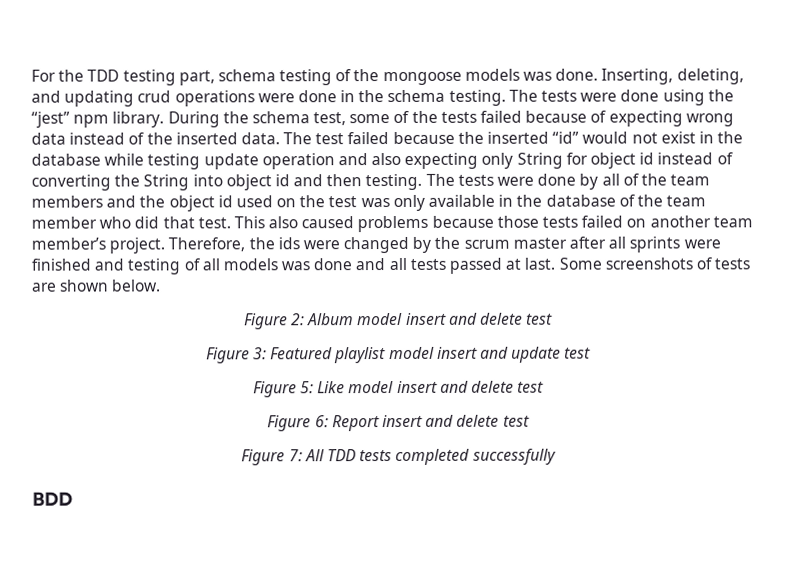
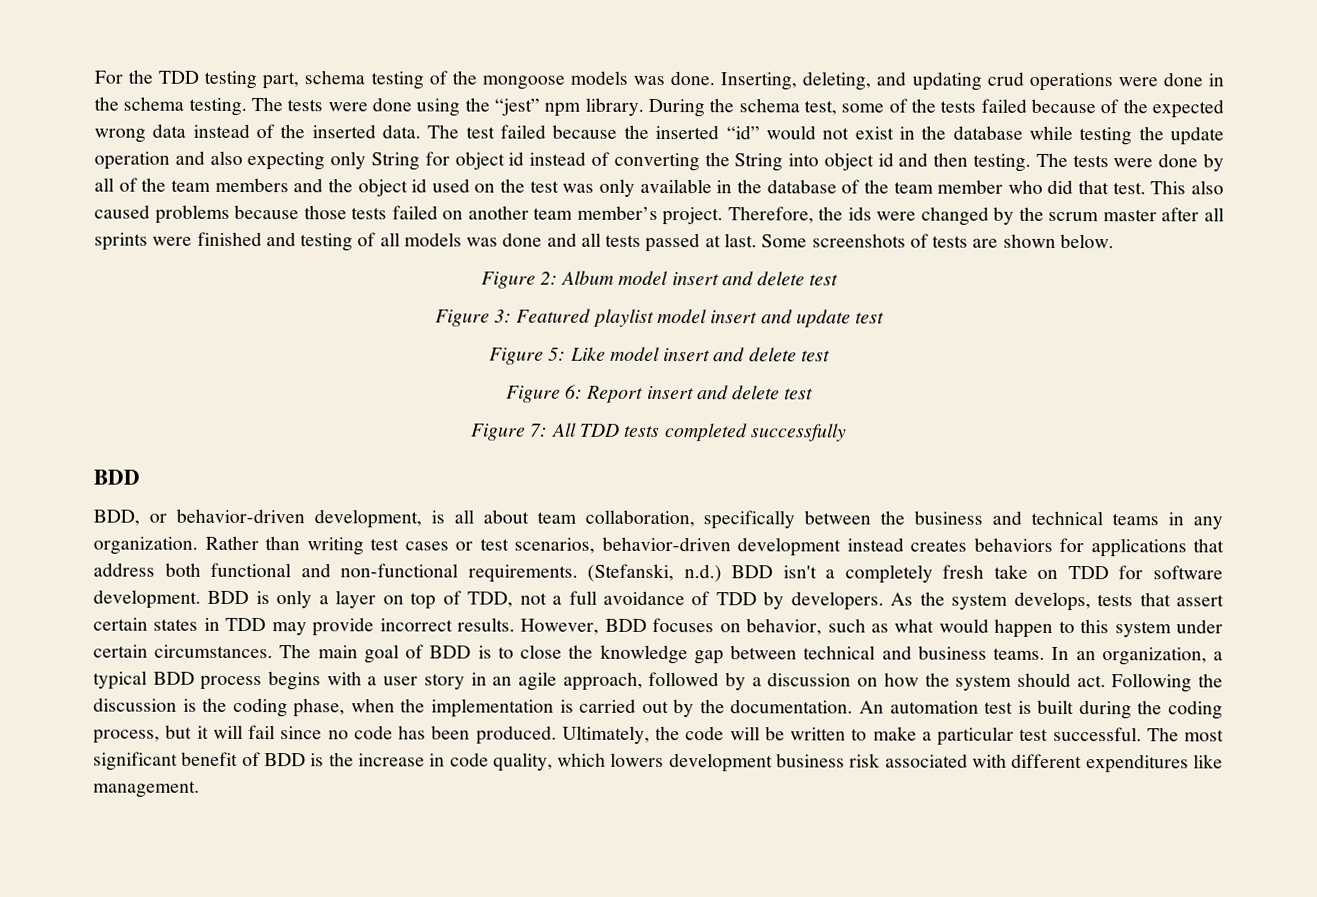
[608,110,683,127] expecting -> [1122,99,1225,119] the expected
(201, 161) none -> [1138,126,1164,141] the
(73, 499) none -> [93,508,1223,530] [93,535,1224,558] [93,562,1223,584] [93,589,1224,612] [93,617,1224,638] [93,644,1223,666] [93,670,1223,693] [93,697,1223,720] [93,724,1224,746] [93,751,1223,774] [93,780,200,798] // BDD, or behavior-driven development, is all about team collaboration, specifically between the business and technical teams in any organization. Rather than writing test cases or test scenarios, behavior-driven development instead creates behaviors for applications that address both functional and non-functional requirements. (Stefanski, n.d.) BDD isn't a completely fresh take on TDD for software development. BDD is only a layer on top of TDD, not a full avoidance of TDD by developers. As the system develops, tests that assert certain states in TDD may provide incorrect results. However, BDD focuses on behavior, such as what would happen to this system under certain circumstances. The main goal of BDD is to close the knowledge gap between technical and business teams. In an organization, a typical BDD process begins with a user story in an agile approach, followed by a discussion on how the system should act. Following the discussion is the coding phase, when the implementation is carried out by the documentation. An automation test is built during the coding process, but it will fail since no code has been produced. Ultimately, the code will be written to make a particular test successful. The most significant benefit of BDD is the increase in code quality, which lowers development business risk associated with different expenditures like management.

